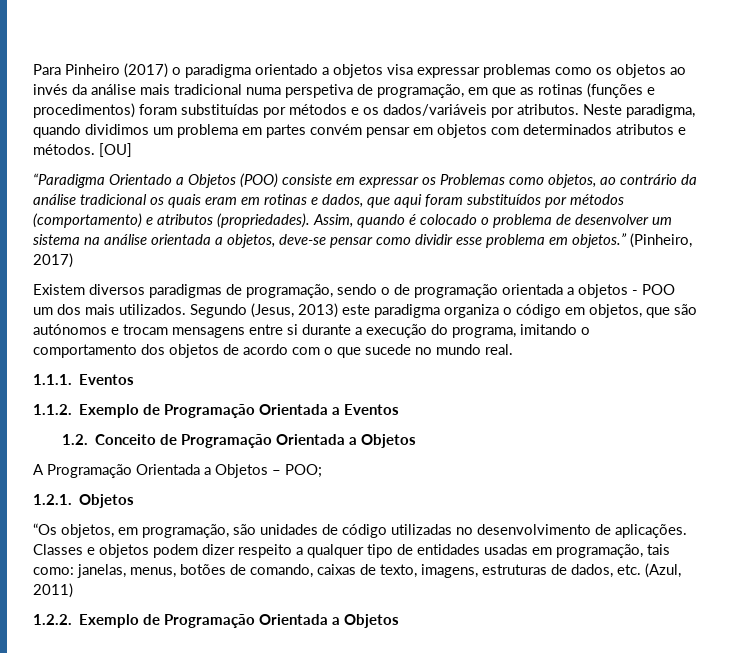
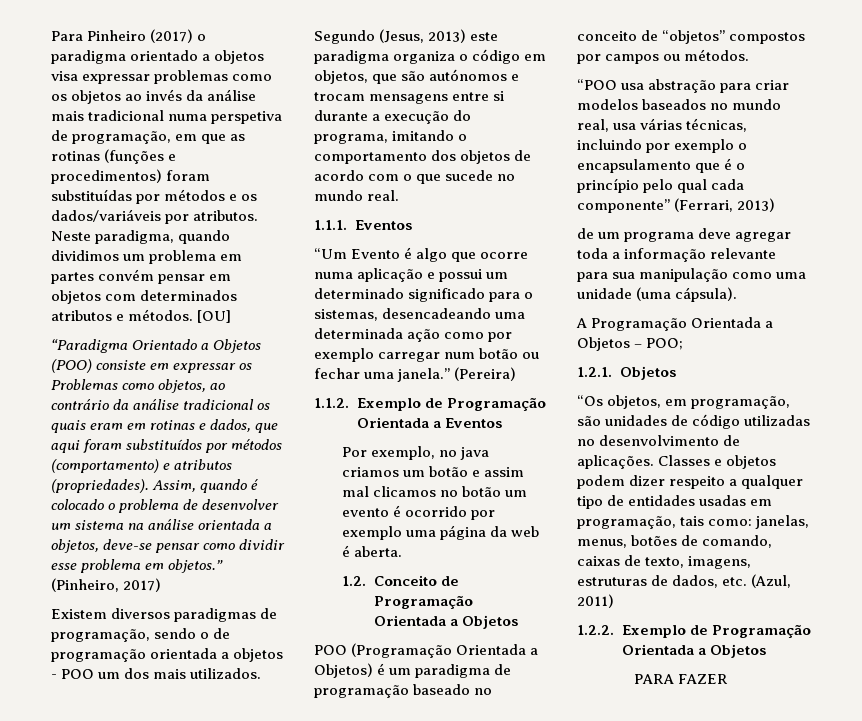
(135, 379) none -> [314,247,529,262] [314,268,509,282] [314,288,534,302] [314,308,526,321] [314,328,513,342] [314,348,540,362] [314,367,517,382] // “Um Evento é algo que ocorre numa aplicação e possui um determinado significado para o sistemas, desencadeando uma determinada ação como por exemplo carregar num botão ou fechar uma janela.” (Pereira)
(400, 409) none -> [342,446,490,460] [342,466,525,477] [342,486,528,497] [342,505,496,520] [342,525,540,540] [342,545,403,557] // Por exemplo, no java criamos um botão e assim mal clicamos no botão um evento é ocorrido por exemplo uma página da web é aberta.
(416, 441) none -> [314,643,539,658] [314,663,512,678] [314,684,493,698] [577,30,806,44] [577,49,750,64] [577,79,790,93] [577,99,782,110] [577,118,748,132] [577,139,748,153] [577,158,746,173] [577,178,745,193] [577,198,776,213] [577,228,792,242] [577,248,777,262] [577,268,807,282] [577,287,738,302] // POO (Programação Orientada a Objetos) é um paradigma de programação baseado no conceito de “objetos” compostos por campos ou métodos. // “POO usa abstração para criar modelos baseados no mundo real, usa várias técnicas, incluindo por exemplo o encapsulamento que é o princípio pelo qual cada componente” (Ferrari, 2013) // de um programa deve agregar toda a informação relevante para sua manipulação como uma unidade (uma cápsula).
(400, 621) none -> [633,674,728,684] // PARA FAZER

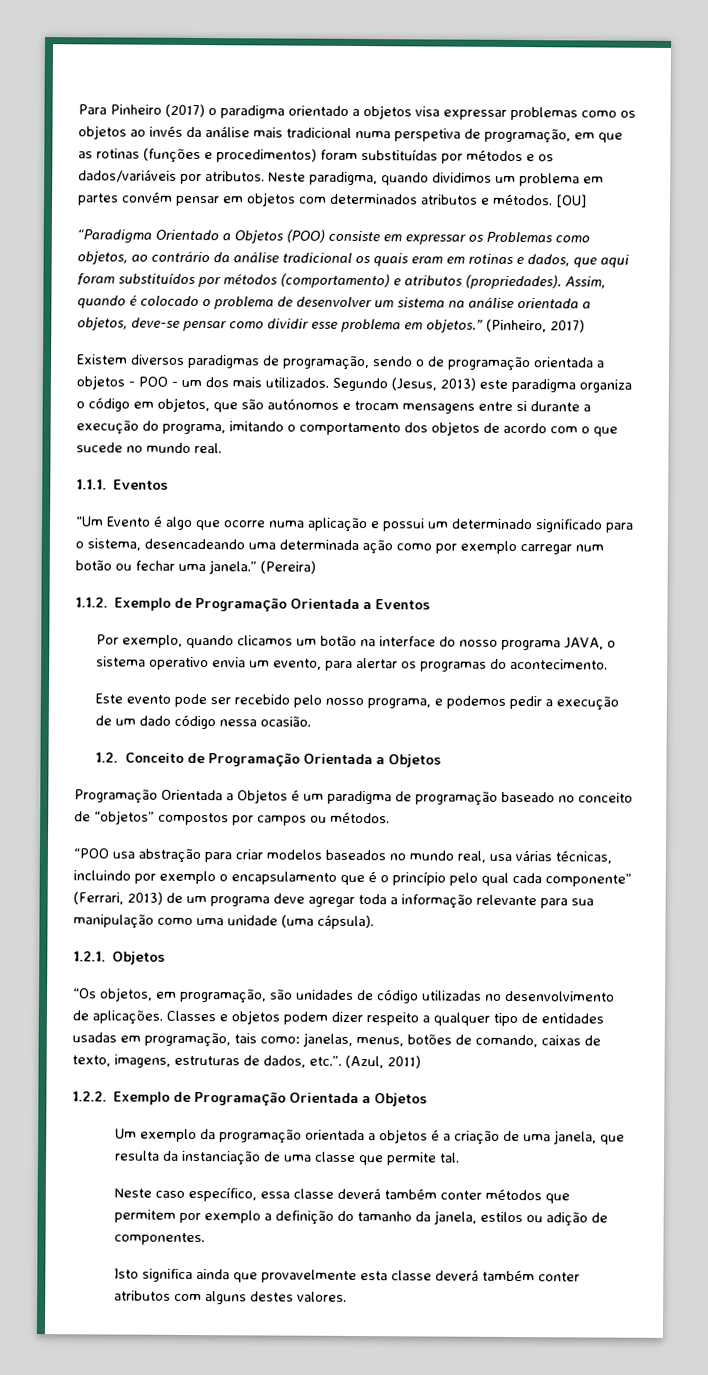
(95, 674) none -> [171,381,178,387] -
[314,309,378,321] sistemas, -> [87,538,141,551] sistema,
[439,447,490,460] [342,466,525,477] [342,486,528,497] [342,505,496,520] [342,525,540,540] [342,545,403,557] no java criamos um botão e assim mal clicamos no botão um evento é ocorrido por exemplo uma página da web é aberta. -> [186,634,617,651] [96,656,609,672] [95,693,620,711] [95,714,312,730] quando clicamos um botão na interface do nosso programa JAVA, o sistema operativo envia um evento, para alertar os programas do acontecimento. // Este evento pode ser recebido pelo nosso programa, e podemos pedir a execução de um dado código nessa ocasião.
[314,643,539,658] [314,663,373,678] POO (Programação Orientada a Objetos) -> [74,789,288,804] Programação Orientada a Objetos
(776, 205) // -> (163, 898) none
[576,317,774,331] [577,337,684,351] // A Programação Orientada a Objetos – POO; -> (374, 922) none
[722,577,748,586] etc. -> [309,1055,342,1066] etc.”.
[633,674,728,684] PARA FAZER -> [114,1128,625,1145] [114,1150,460,1166] [113,1186,570,1204] [113,1209,608,1227] [113,1232,205,1246] [113,1268,580,1284] [113,1290,347,1305] Um exemplo da programação orientada a objetos é a criação de uma janela, que resulta da instanciação de uma classe que permite tal. // Neste caso específico, essa classe deverá também conter métodos que permitem por exemplo a definição do tamanho da janela, estilos ou adição de componentes. // Isto significa ainda que provavelmente esta classe deverá também conter atributos com alguns destes valores.

